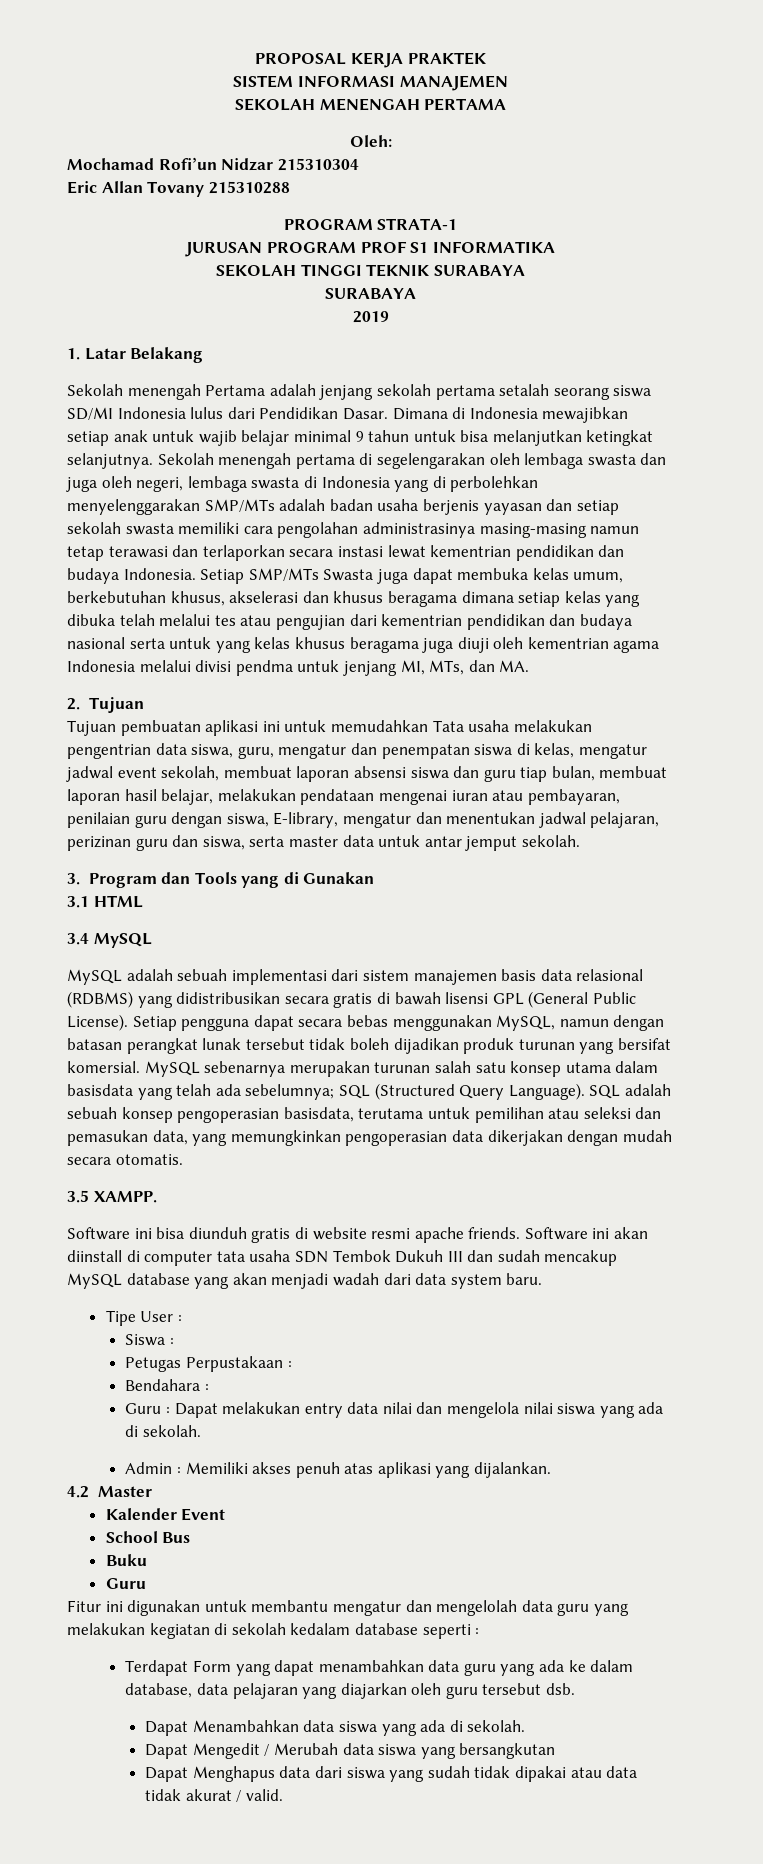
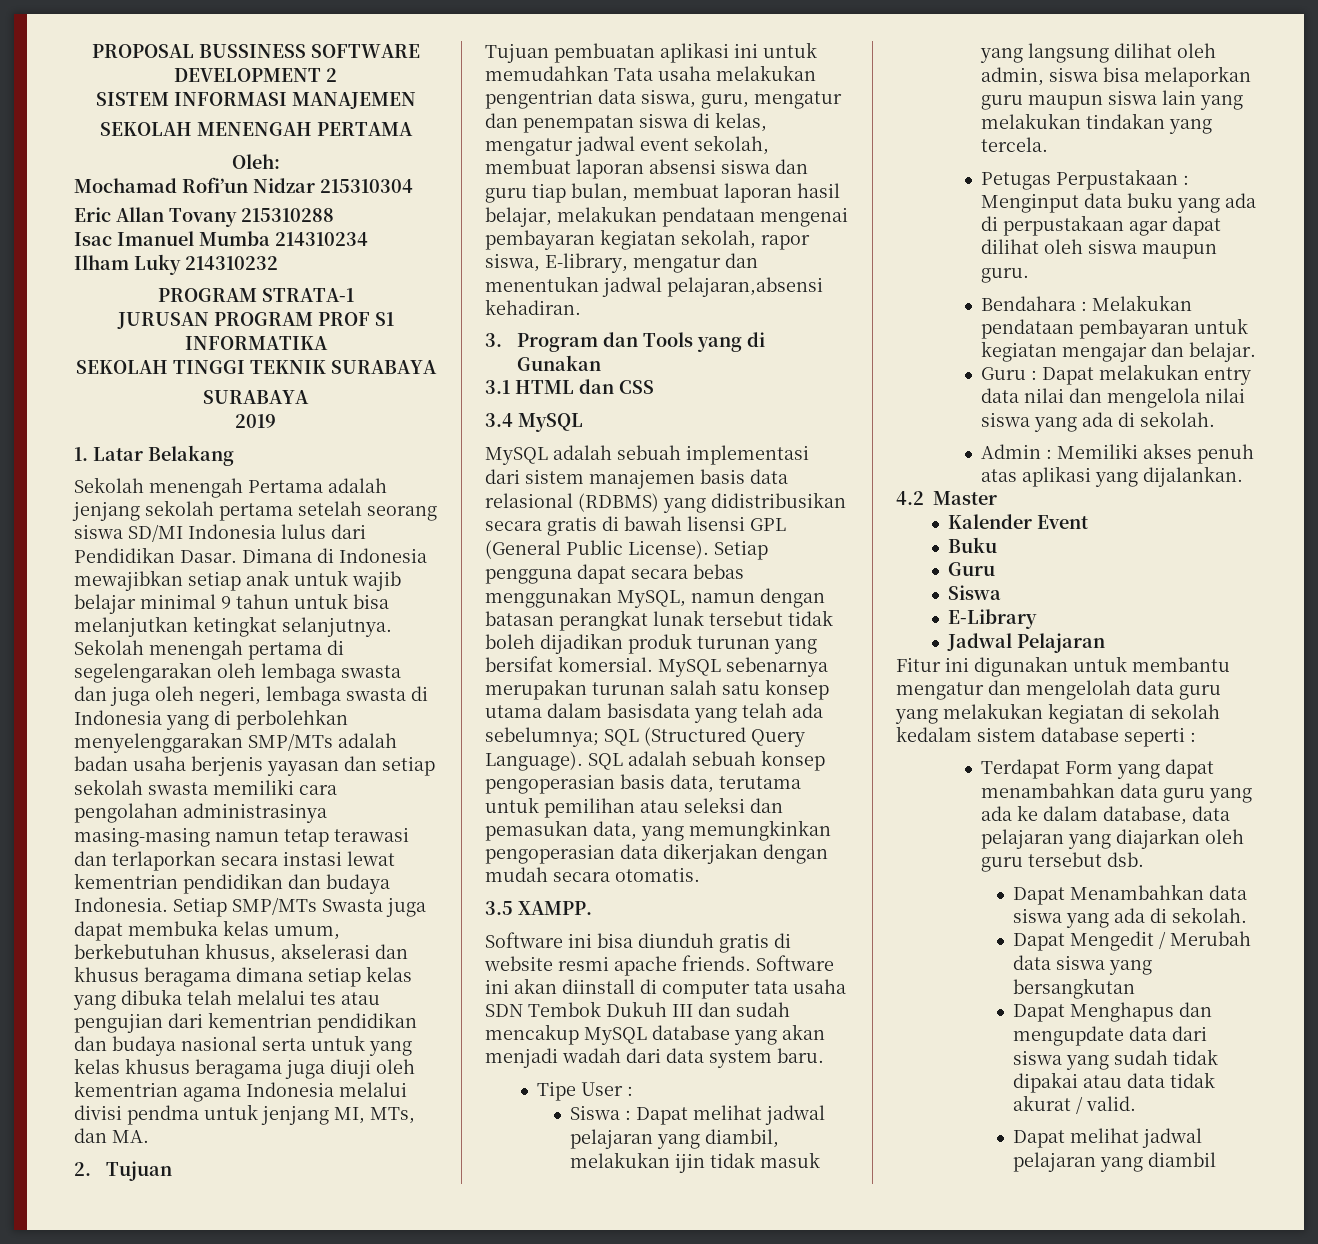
[350,52,487,68] KERJA PRAKTEK -> [198,44,420,58] [174,68,337,82] BUSSINESS SOFTWARE DEVELOPMENT 2
(290, 187) none -> [74,231,368,246] [74,254,278,275] // Isac Imanuel Mumba 214310234 // Ilham Luky 214310232
[499,384,550,396] setalah -> [298,501,362,516] setelah
[451,789,620,805] [67,812,223,828] iuran atau pembayaran, penilaian guru dengan -> [485,229,810,250] pembayaran kegiatan sekolah, rapor
[590,812,660,828] [67,835,580,851] pelajaran, perizinan guru dan siswa, serta master data untuk antar jemput sekolah. -> [667,277,823,297] [485,299,581,315] pelajaran,absensi kehadiran.
(143, 901) none -> [579,379,654,394] dan CSS
[283,1107,354,1122] basisdata, -> [620,774,714,793] basis data,
[125,1356,292,1372] [125,1379,209,1391] // Petugas Perpustakaan : // Bendahara : -> [635,1105,825,1125] [569,1129,779,1149] [569,1152,820,1173] [979,43,1216,63] [980,66,1251,87] [980,90,1243,110] [980,113,1212,134] [980,137,1048,152] [980,169,1189,190] [980,192,1256,213] [980,215,1221,236] [980,239,1217,259] [980,268,1029,283] [980,295,1192,311] [980,318,1248,339] [980,341,1256,362] Dapat melihat jadwal pelajaran yang diambil, melakukan ijin tidak masuk yang langsung dilihat oleh admin, siswa bisa melaporkan guru maupun siswa lain yang melakukan tindakan yang tercela. // Petugas Perpustakaan : Menginput data buku yang ada di perpustakaan agar dapat dilihat oleh siswa maupun guru. // Bendahara : Melakukan pendataan pembayaran untuk kegiatan mengajar dan belajar.
[105,1531,191,1543] // School Bus -> (1089, 522) none
(146, 1583) none -> [948,585,1002,600] [948,609,1038,629] [947,633,1106,653] // Siswa // E-Library // Jadwal Pelajaran
(351, 1629) none -> [977,727,1036,742] sistem
(275, 1774) none -> [1179,1002,1213,1017] [1013,1026,1125,1046] dan mengupdate
(283, 1795) none -> [1013,1128,1203,1148] [1013,1152,1217,1172] // Dapat melihat jadwal pelajaran yang diambil

